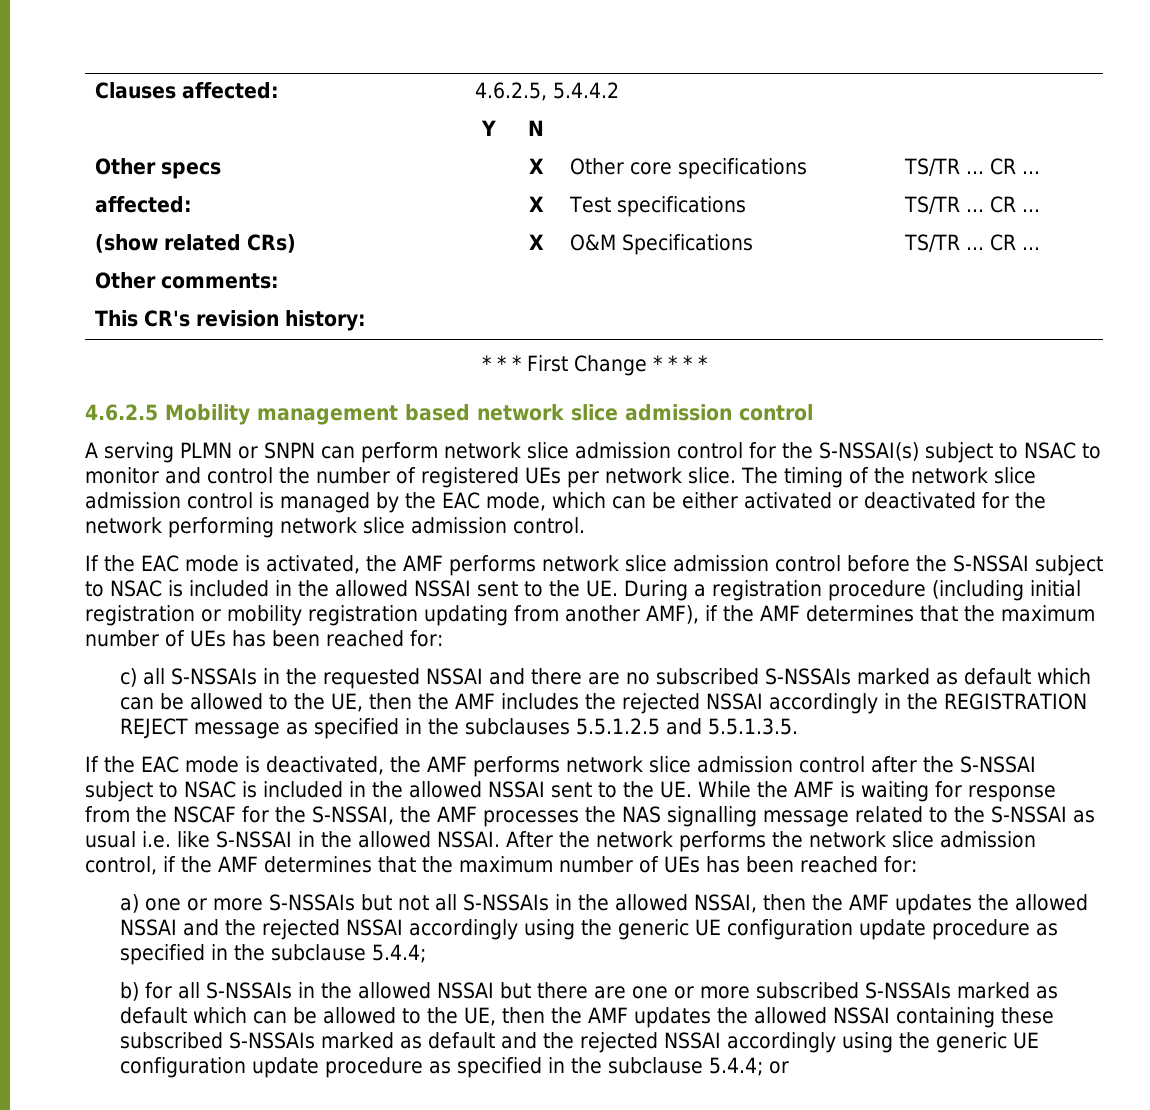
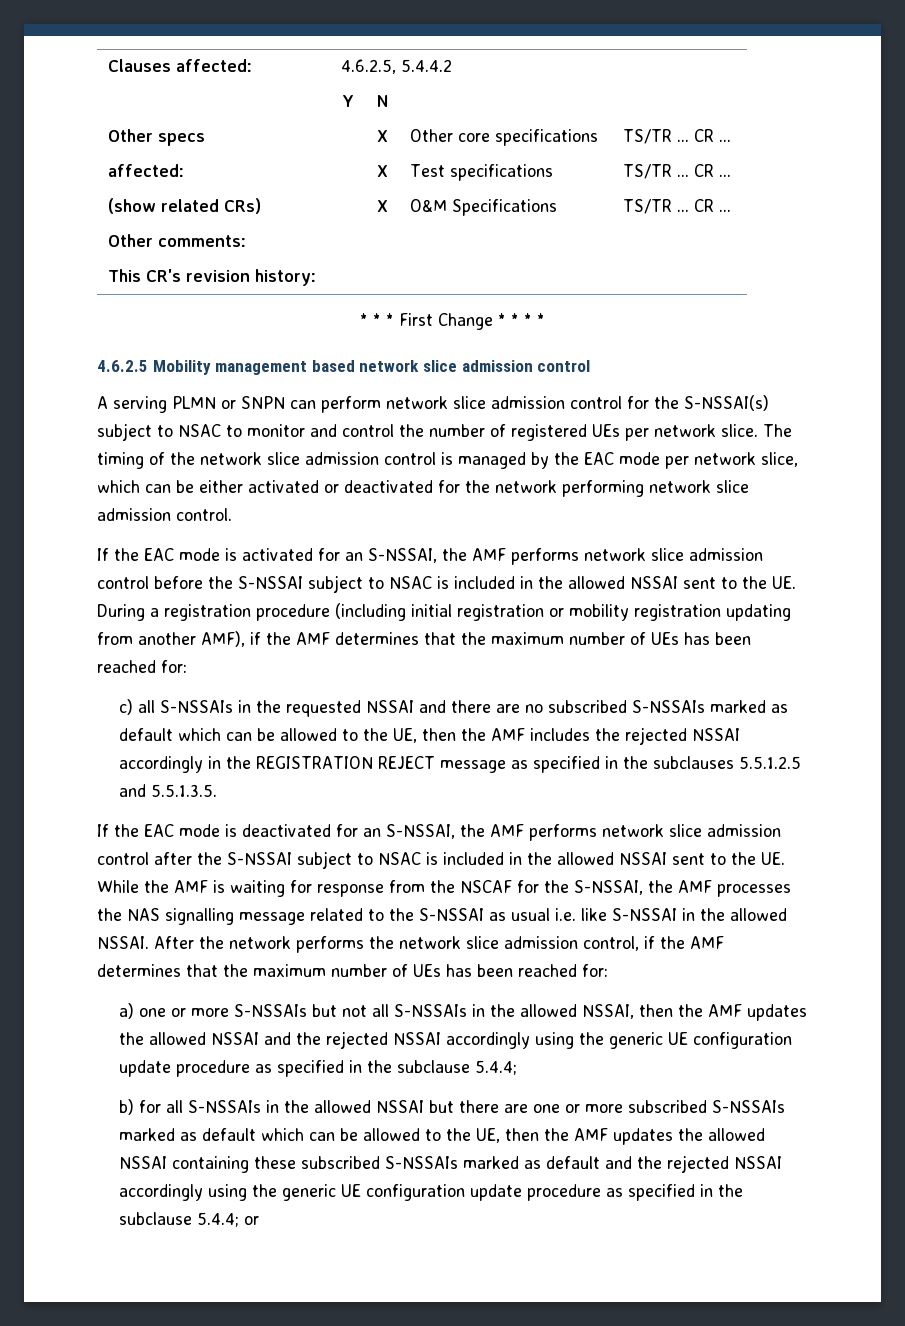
[486,492,546,511] mode, -> [619,452,798,469] mode per network slice,
[266,555,360,574] activated, -> [242,548,437,563] activated for an S-NSSAI,
[266,756,384,775] deactivated, -> [242,824,455,839] deactivated for an S-NSSAI,

